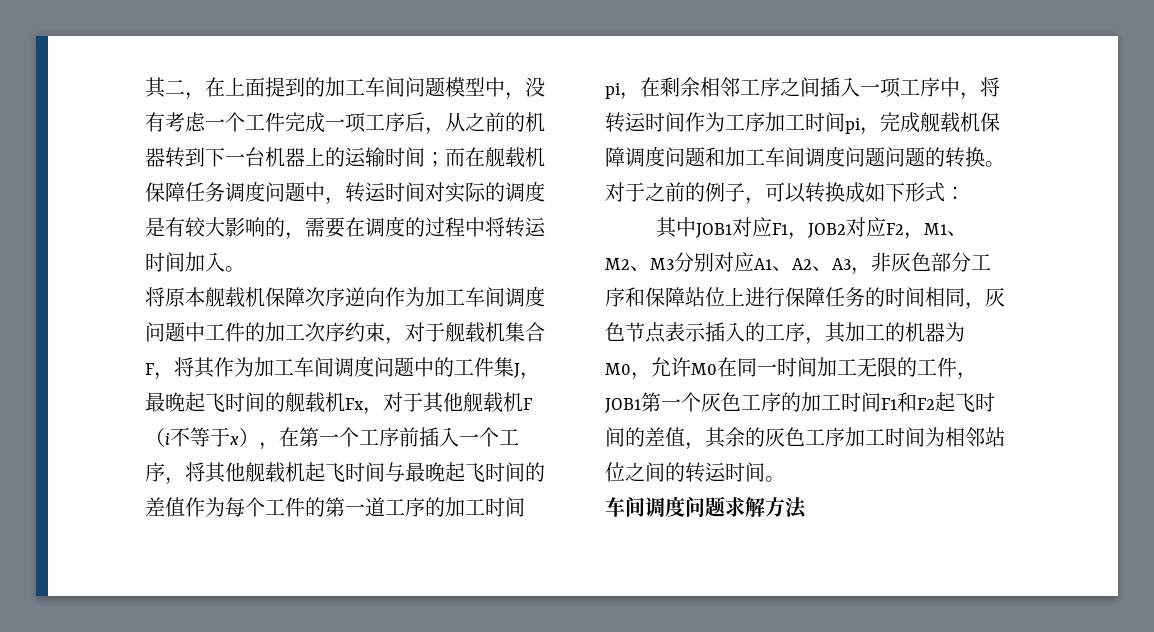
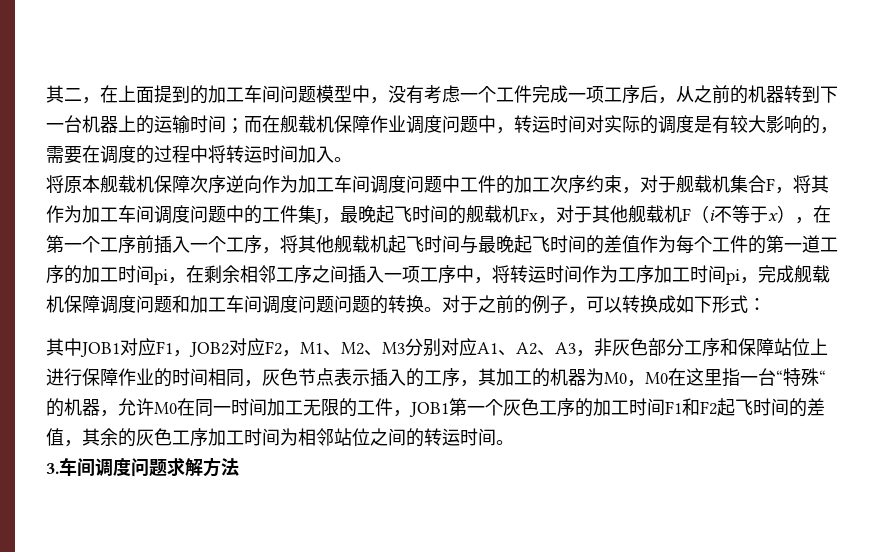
[185,182,225,202] 任务 -> [370,115,406,133] 作业
[825,287,865,307] 任务 -> [118,368,154,386] 作业
(651, 376) none -> [645,368,826,387] [46,398,118,417] M0在这里指一台“特殊“的机器，
(785, 479) none -> [46,463,59,474] 3.

